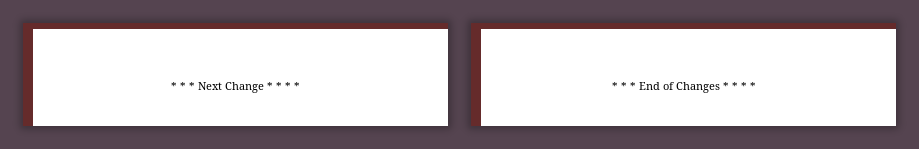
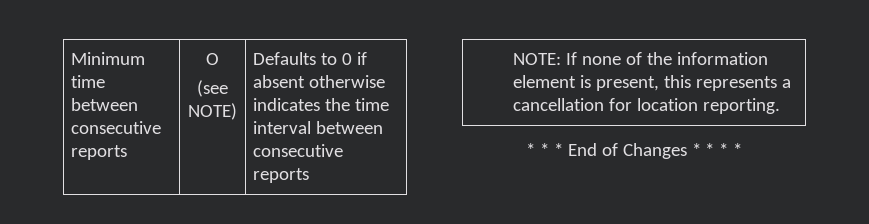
[171,82,300,93] * * * Next Change * * * * -> [70,52,145,65] [70,75,105,88] [70,98,138,111] [70,121,161,134] [70,145,127,160] [206,53,219,65] [197,80,228,97] [188,103,237,120] [252,52,367,65] [252,75,385,88] [252,98,389,111] [252,121,383,134] [252,144,343,157] [252,168,309,183] [513,52,769,65] [513,75,792,91] [513,98,781,114] Minimum time between consecutive reports | O // (see NOTE) | Defaults to 0 if absent otherwise indicates the time interval between consecutive reports // NOTE: If none of the information element is present, this represents a cancellation for location reporting.

